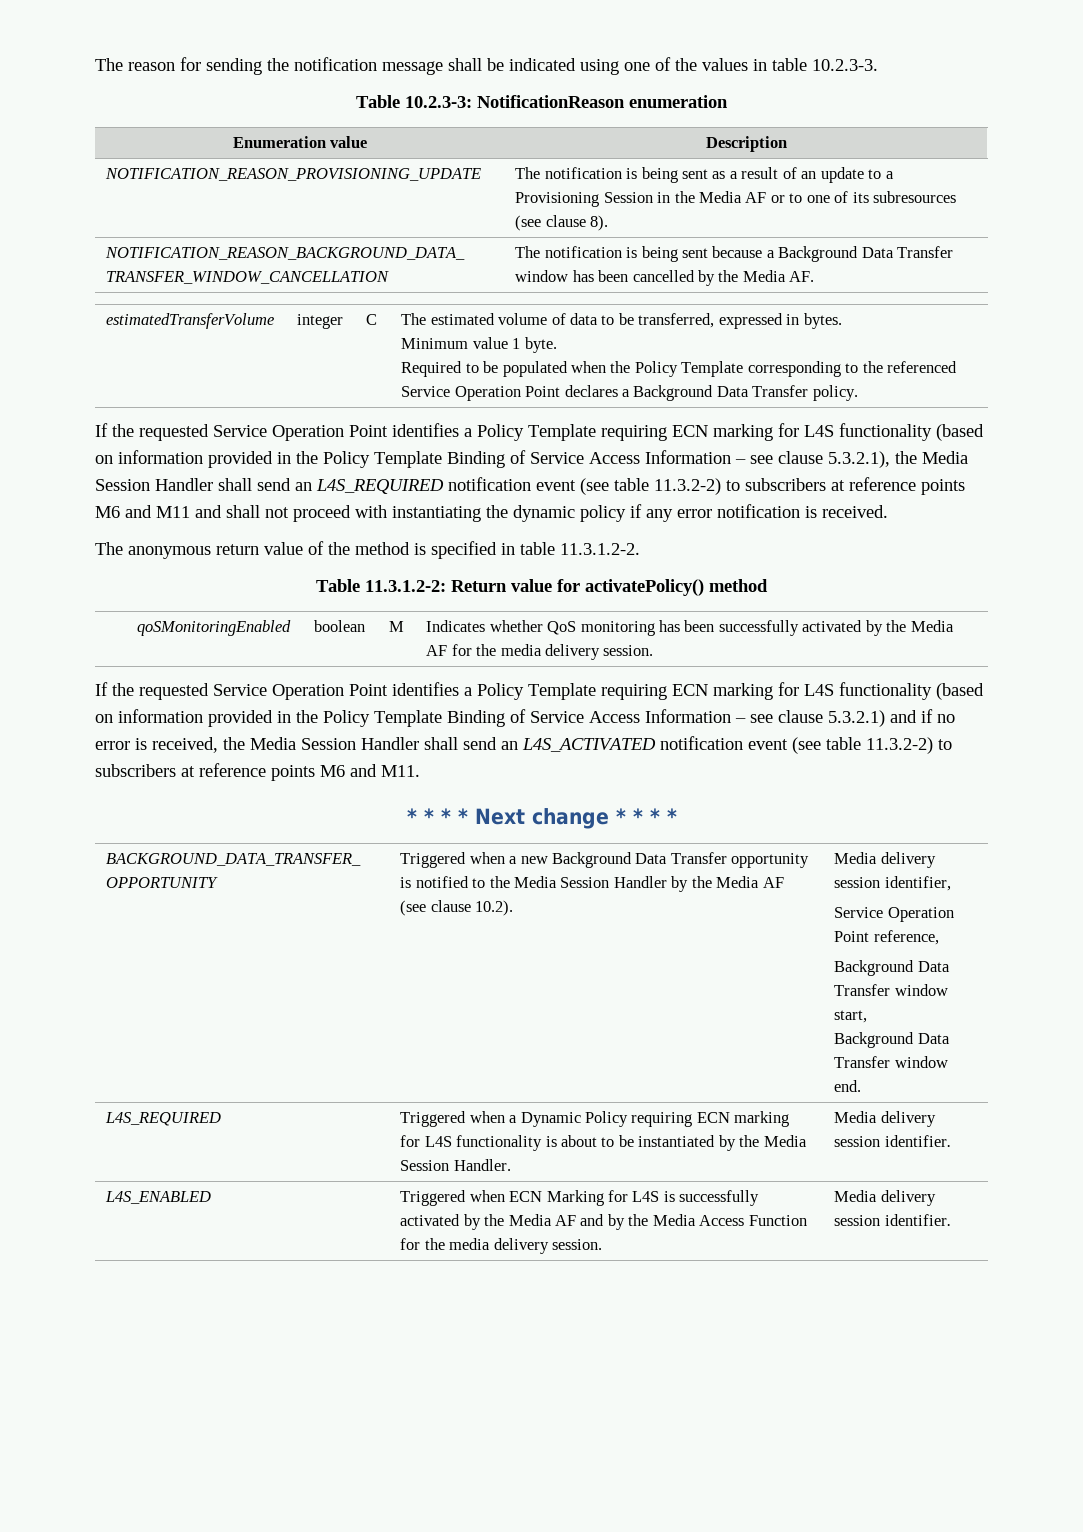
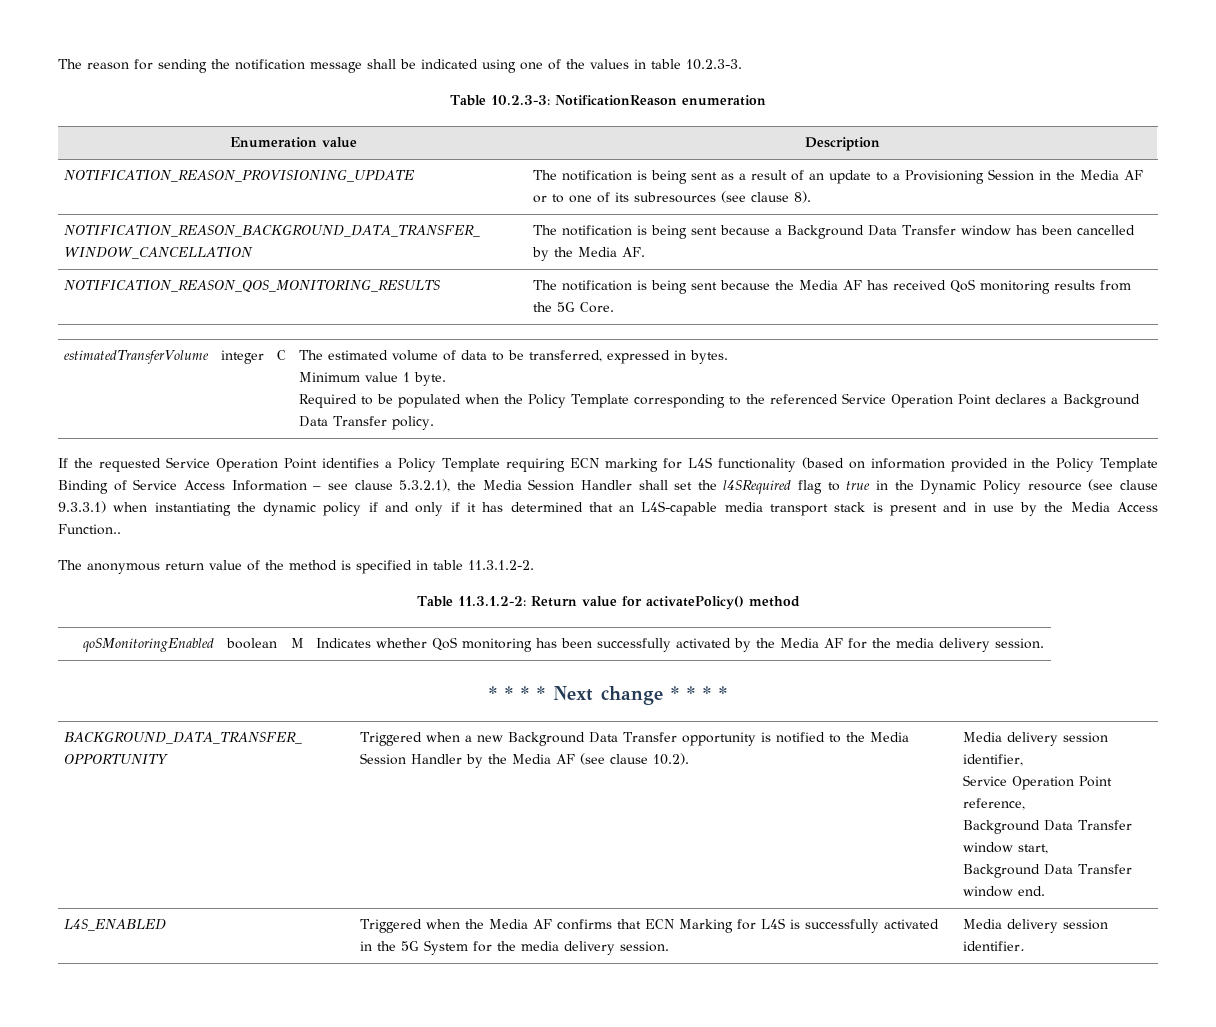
(815, 276) none -> [64,280,441,292] [533,279,1132,294] [533,302,615,313] // NOTIFICATION_REASON_QOS_MONITORING_RESULTS | The notification is being sent because the Media AF has received QoS monitoring results from the 5G Core.
[257,477,965,495] [95,505,387,522] send an L4S_REQUIRED notification event (see table 11.3.2-2) to subscribers at reference points M6 and M11 and shall not proceed with -> [674,479,1159,494] [58,501,148,513] set the l4SRequired flag to true in the Dynamic Policy resource (see clause 9.3.3.1) when
[646,504,888,522] any error notification is received. -> [385,501,1159,516] [58,524,121,535] and only if it has determined that an L4S-capable media transport stack is present and in use by the Media Access Function..
[95,682,984,700] [95,709,955,727] [95,736,952,754] [95,763,420,781] // If the requested Service Operation Point identifies a Policy Template requiring ECN marking for L4S functionality (based on information provided in the Policy Template Binding of Service Access Information – see clause 5.3.2.1) and if no error is received, the Media Session Handler shall send an L4S_ACTIVATED notification event (see table 11.3.2-2) to subscribers at reference points M6 and M11. -> (1045, 643) none
[105,1112,222,1126] [400,1111,790,1127] [400,1135,807,1151] [400,1159,511,1171] [834,1111,936,1127] [834,1135,951,1147] [105,1191,212,1204] [400,1190,505,1206] L4S_REQUIRED | Triggered when a Dynamic Policy requiring ECN marking for L4S functionality is about to be instantiated by the Media Session Handler. | Media delivery session identifier. // L4S_ENABLED | Triggered when -> [64,919,167,931] [360,919,642,933] L4S_ENABLED | Triggered when the Media AF confirms that
[463,1214,807,1230] by the Media AF and by the Media Access Function -> [360,940,469,955] in the 5G System

